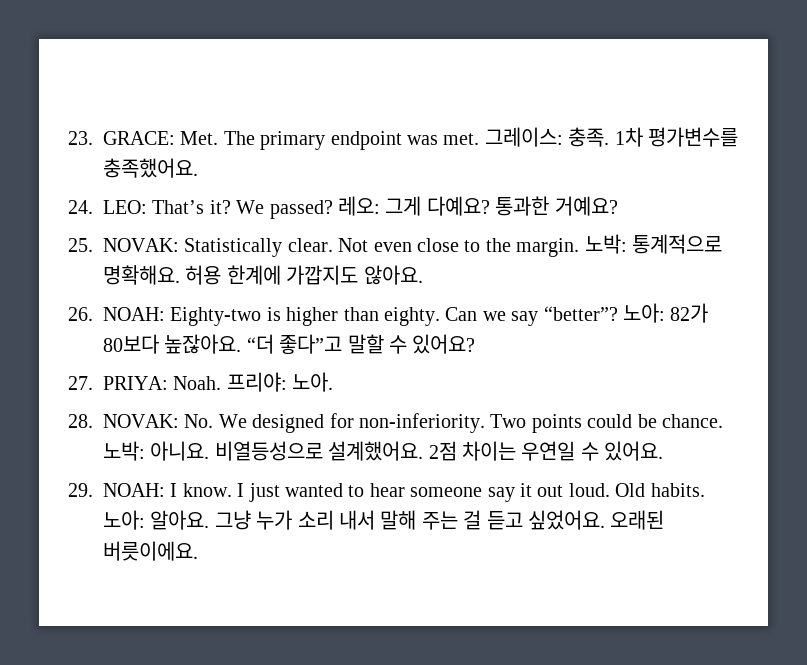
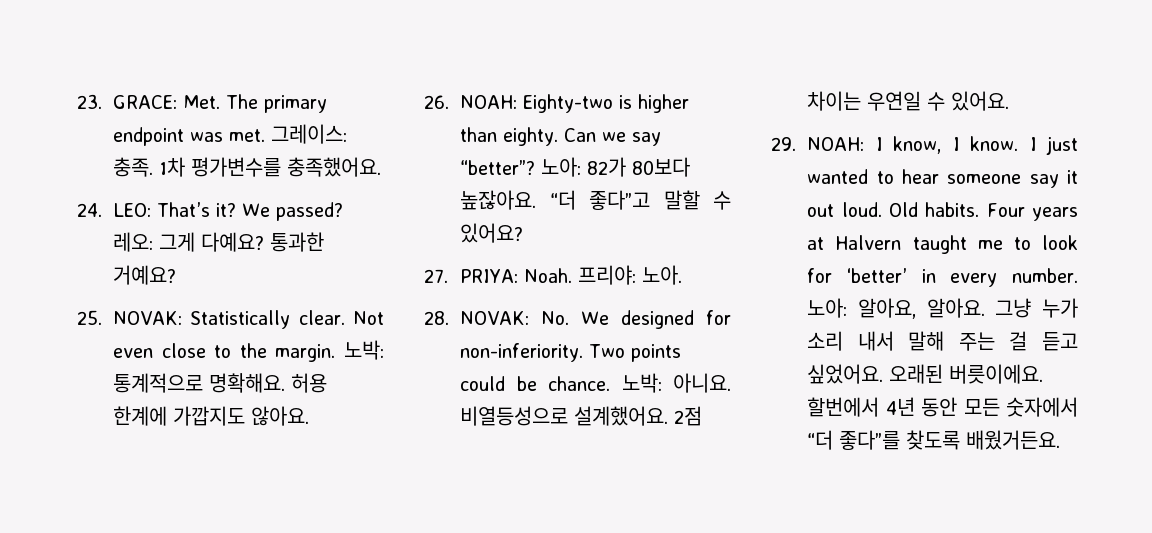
(178, 490) none -> [893,136,959,154] know, I
[103,510,145,530] 노아: -> [986,203,1078,221] [807,235,1078,254] [807,268,1079,287] [807,298,916,319] Four years at Halvern taught me to look for ‘better’ in every number. 노아: 알아요,
(198, 551) none -> [807,397,1078,417] [807,430,1061,450] 할번에서 4년 동안 모든 숫자에서 “더 좋다”를 찾도록 배웠거든요.

